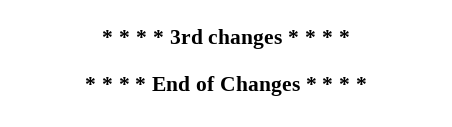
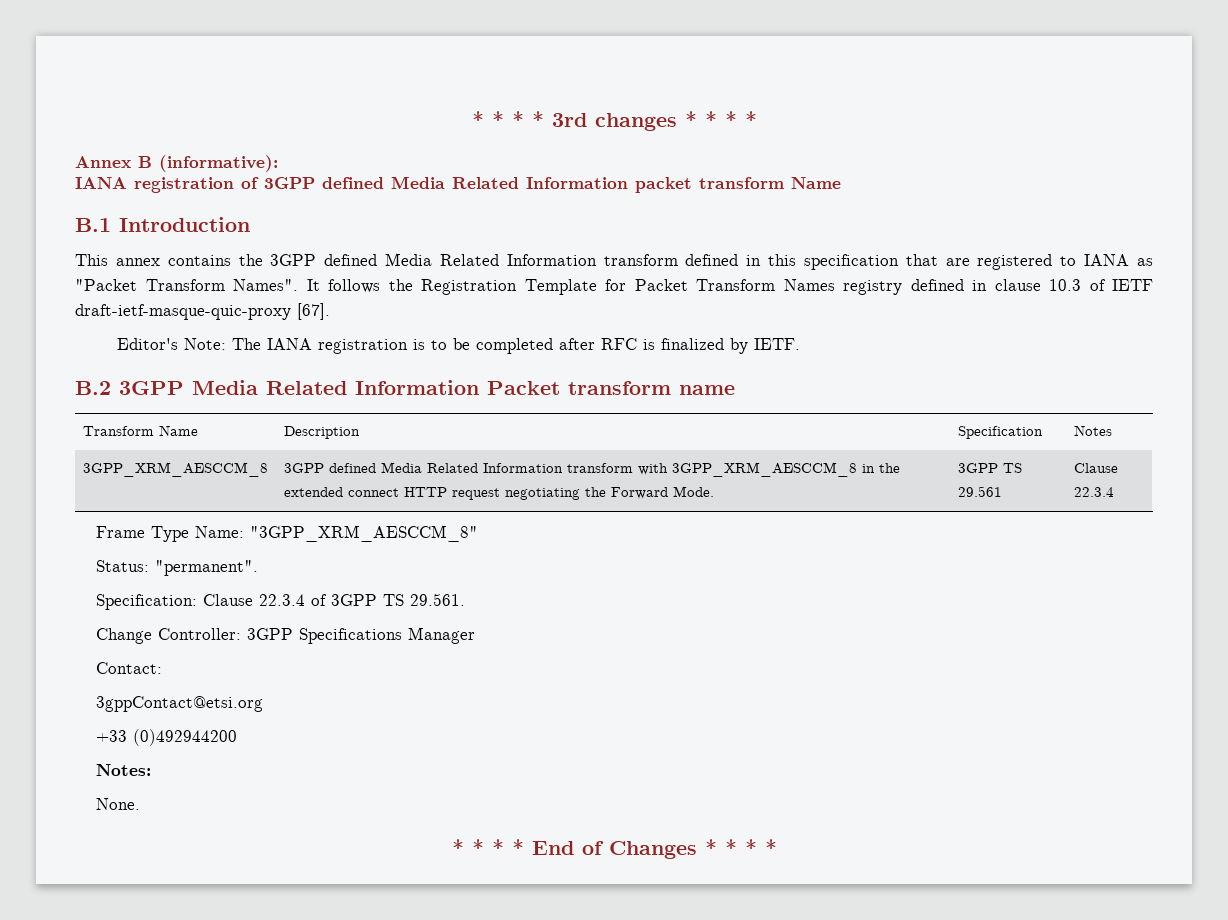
(350, 37) none -> [75,155,278,172] [75,176,841,193] [75,217,250,232] [75,253,1154,270] [75,279,1153,295] [75,303,330,320] [116,338,800,354] [75,380,735,395] [82,425,198,436] [283,426,360,439] [957,426,1043,439] [1073,425,1112,436] [82,462,268,477] [283,462,900,477] [283,486,714,500] [957,463,1022,473] [957,486,1002,497] [1073,463,1118,473] [1073,487,1114,497] [95,525,478,542] [95,560,258,576] [95,593,465,610] [95,627,475,644] [95,662,162,674] [95,696,263,712] [95,729,237,746] [95,764,151,776] [95,798,140,810] // Annex B (informative): // IANA registration of 3GPP defined Media Related Information packet transform Name // B.1 Introduction // This annex contains the 3GPP defined Media Related Information transform defined in this specification that are registered to IANA as "Packet Transform Names". It follows the Registration Template for Packet Transform Names registry defined in clause 10.3 of IETF draft-ietf-masque-quic-proxy [67]. // Editor's Note: The IANA registration is to be completed after RFC is finalized by IETF. // B.2 3GPP Media Related Information Packet transform name // Transform Name | Description | Specification | Notes // 3GPP_XRM_AESCCM_8 | 3GPP defined Media Related Information transform with 3GPP_XRM_AESCCM_8 in the extended connect HTTP request negotiating the Forward Mode. | 3GPP TS 29.561 | Clause 22.3.4 // Frame Type Name: "3GPP_XRM_AESCCM_8" // Status: "permanent". // Specification: Clause 22.3.4 of 3GPP TS 29.561. // Change Controller: 3GPP Specifications Manager // Contact: // 3gppContact@etsi.org // +33 (0)492944200 // Notes: // None.

